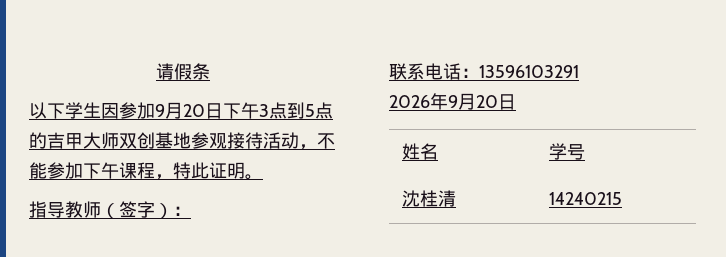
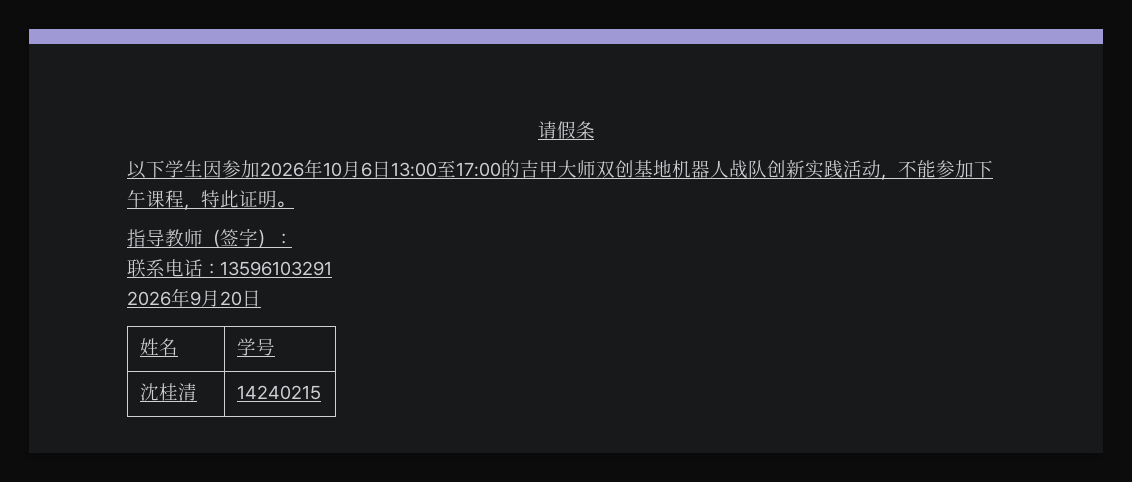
[155,102,333,119] 9月20日下午3点到5点 -> [260,159,501,178] 2026年10月6日13:00至17:00
[191,132,263,149] 参观接待 -> [672,160,843,179] 机器人战队创新实践

